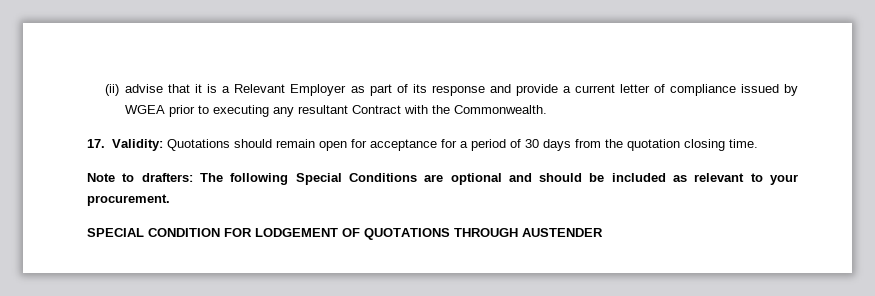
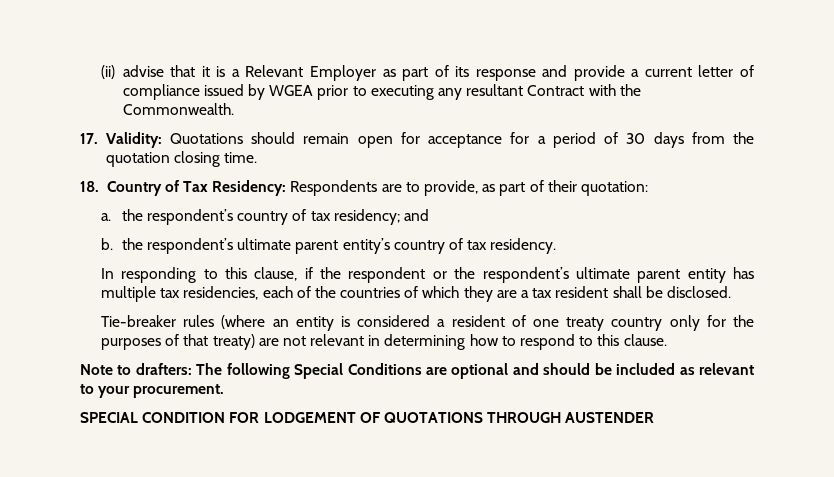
(758, 143) none -> [80,180,648,196] [100,209,429,225] [100,238,557,254] [100,267,754,283] [100,286,731,302] [100,315,755,331] [100,334,667,350] // 18. Country of Tax Residency: Respondents are to provide, as part of their quotation: // a. the respondent’s country of tax residency; and // b. the respondent’s ultimate parent entity’s country of tax residency. // In responding to this clause, if the respondent or the respondent’s ultimate parent entity has multiple tax residencies, each of the countries of which they are a tax resident shall be disclosed. // Tie-breaker rules (where an entity is considered a resident of one treaty country only for the purposes of that treaty) are not relevant in determining how to respond to this clause.

